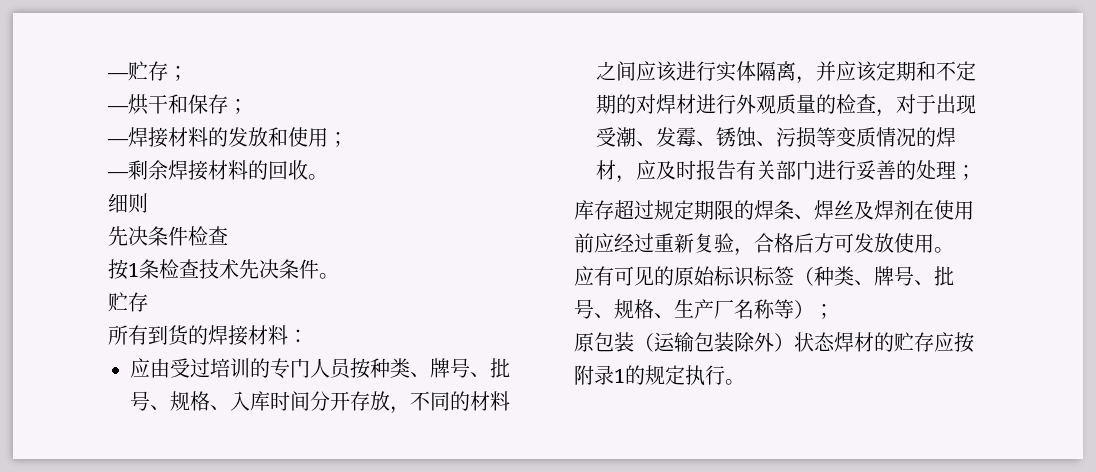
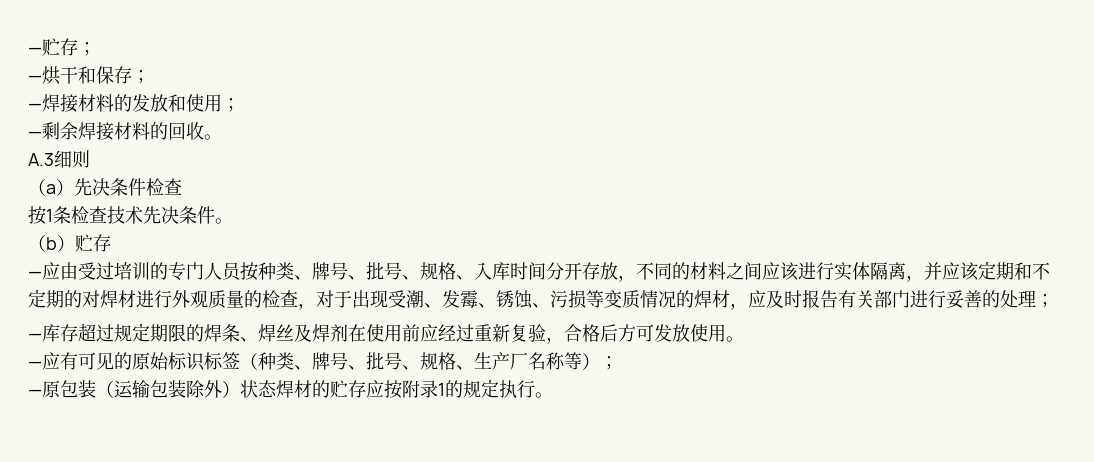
(328, 177) none -> [28,153,54,166] A.3
(148, 203) none -> [28,179,74,196] （a）
(339, 276) none -> [28,235,75,252] （b）
[108,325,308,346] 所有到货的焊接材料： // -> [28,271,42,278] —
(976, 172) none -> [28,333,42,340] —
(954, 250) none -> [28,361,42,368] —
(834, 311) none -> [28,389,42,396] —

